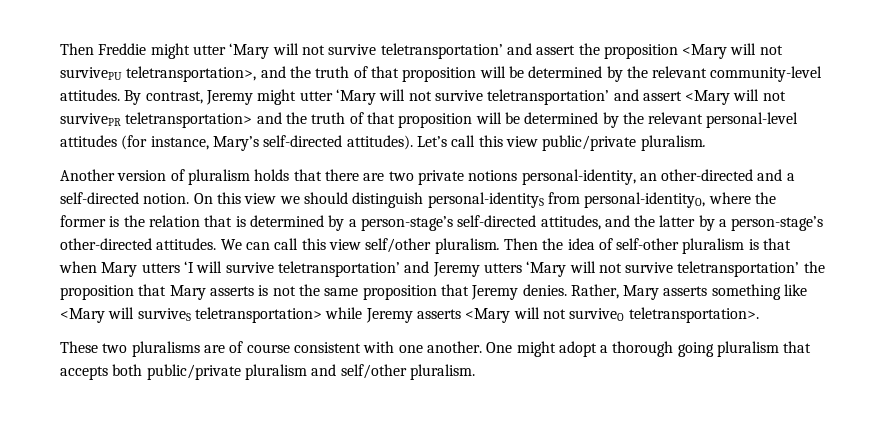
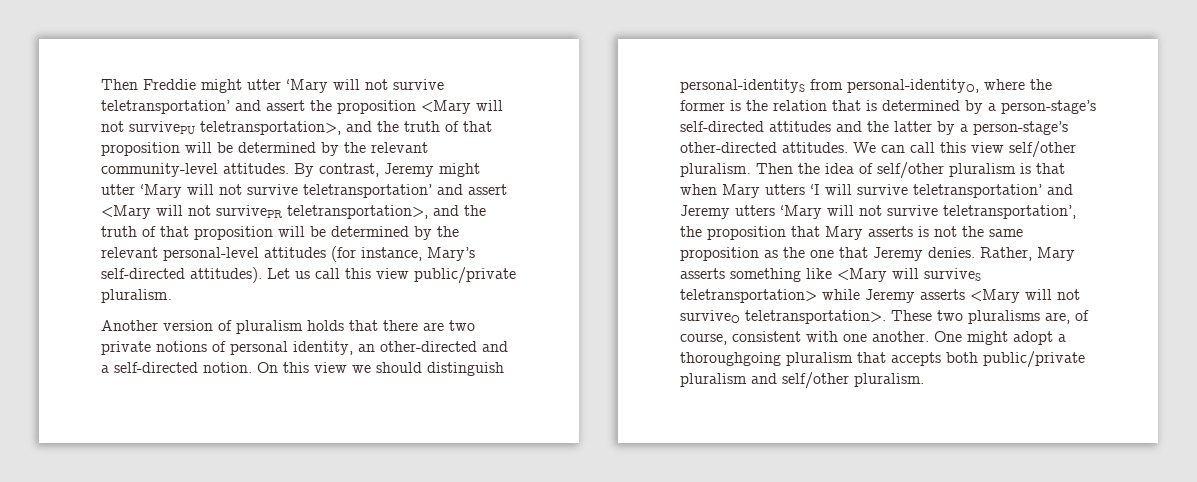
[125,112,253,128] teletransportation> -> [287,205,428,219] teletransportation>,
[416,136,447,147] Let’s -> [267,268,310,279] Let us
[521,169,636,185] personal-identity, -> [212,341,353,355] of personal identity,
[540,215,601,230] attitudes, -> [769,121,831,132] attitudes
[616,238,680,250] self-other -> [877,162,944,179] self/other
[677,261,800,277] teletransportation’ -> [943,205,1076,219] teletransportation’,
(437, 292) none -> [764,247,834,258] as the one
(759, 315) // -> (886, 317) none
[203,341,290,353] are of course -> [1045,310,1089,324] [680,333,727,345] are, of course,
[612,341,714,357] thorough going -> [680,352,781,366] thoroughgoing

